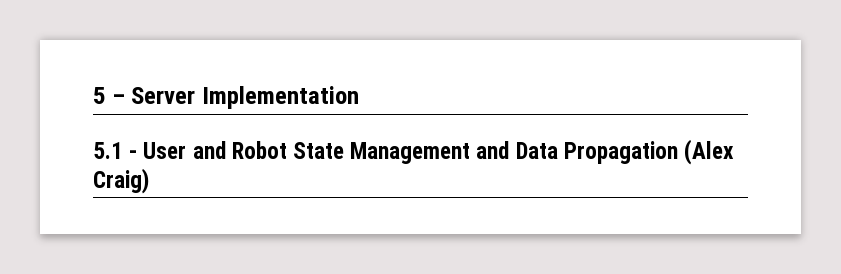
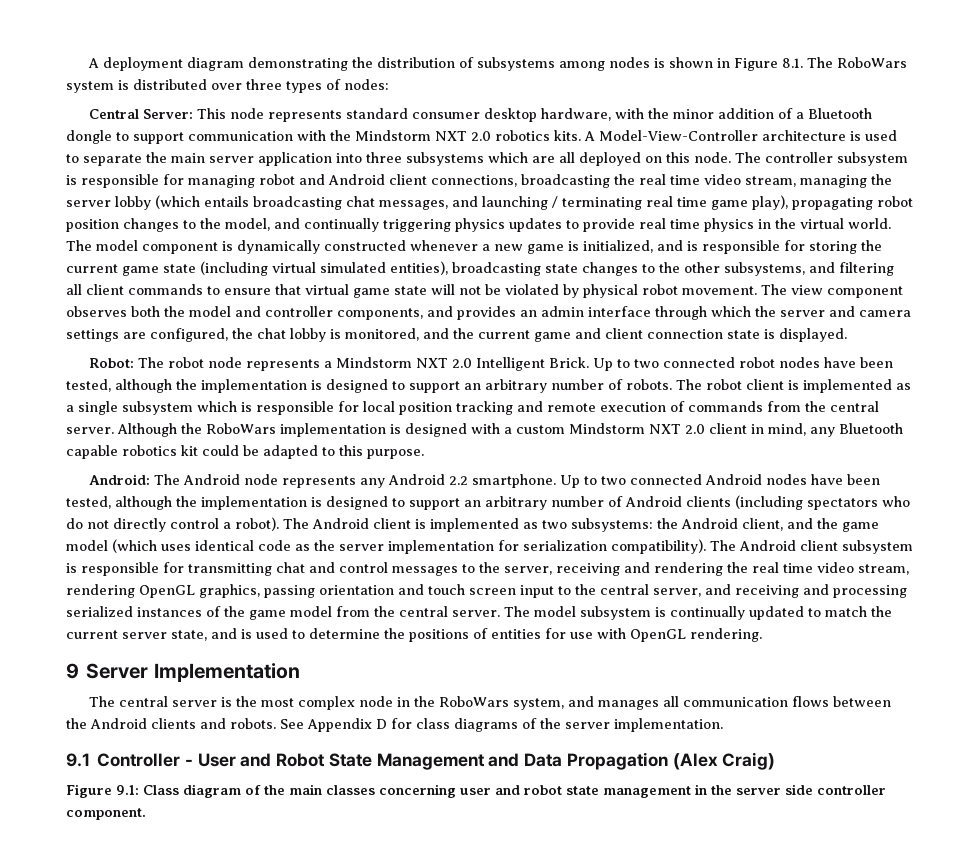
[93,86,359,109] [93,142,123,159] 5 – Server Implementation // 5.1 -> [88,57,908,71] [66,79,389,93] [89,108,873,122] [66,130,897,144] [66,152,908,166] [66,174,892,188] [66,195,913,210] [66,218,891,232] [66,240,882,254] [66,261,894,276] [66,284,903,298] [66,306,911,320] [66,328,847,342] [89,357,894,371] [66,379,911,393] [66,401,879,415] [66,423,903,437] [66,445,424,459] [89,474,881,488] [66,495,910,510] [66,517,879,532] [66,539,913,554] [66,562,909,576] [66,584,907,598] [66,606,892,620] [66,628,762,642] [66,663,300,682] [89,696,892,710] [66,718,723,732] [66,753,181,767] A deployment diagram demonstrating the distribution of subsystems among nodes is shown in Figure 8.1. The RoboWars system is distributed over three types of nodes: // Central Server: This node represents standard consumer desktop hardware, with the minor addition of a Bluetooth dongle to support communication with the Mindstorm NXT 2.0 robotics kits. A Model-View-Controller architecture is used to separate the main server application into three subsystems which are all deployed on this node. The controller subsystem is responsible for managing robot and Android client connections, broadcasting the real time video stream, managing the server lobby (which entails broadcasting chat messages, and launching / terminating real time game play), propagating robot position changes to the model, and continually triggering physics updates to provide real time physics in the virtual world. The model component is dynamically constructed whenever a new game is initialized, and is responsible for storing the current game state (including virtual simulated entities), broadcasting state changes to the other subsystems, and filtering all client commands to ensure that virtual game state will not be violated by physical robot movement. The view component observes both the model and controller components, and provides an admin interface through which the server and camera settings are configured, the chat lobby is monitored, and the current game and client connection state is displayed. // Robot: The robot node represents a Mindstorm NXT 2.0 Intelligent Brick. Up to two connected robot nodes have been tested, although the implementation is designed to support an arbitrary number of robots. The robot client is implemented as a single subsystem which is responsible for local position tracking and remote execution of commands from the central server. Although the RoboWars implementation is designed with a custom Mindstorm NXT 2.0 client in mind, any Bluetooth capable robotics kit could be adapted to this purpose. // Android: The Android node represents any Android 2.2 smartphone. Up to two connected Android nodes have been tested, although the implementation is designed to support an arbitrary number of Android clients (including spectators who do not directly control a robot). The Android client is implemented as two subsystems: the Android client, and the game model (which uses identical code as the server implementation for serialization compatibility). The Android client subsystem is responsible for transmitting chat and control messages to the server, receiving and rendering the real time video stream, rendering OpenGL graphics, passing orientation and touch screen input to the central server, and receiving and processing serialized instances of the game model from the central server. The model subsystem is continually updated to match the current server state, and is used to determine the positions of entities for use with OpenGL rendering. // 9 Server Implementation // The central server is the most complex node in the RoboWars system, and manages all communication flows between the Android clients and robots. See Appendix D for class diagrams of the server implementation. // 9.1 Controller
(149, 181) none -> [66,784,886,798] [66,808,146,820] // Figure 9.1: Class diagram of the main classes concerning user and robot state management in the server side controller component.

